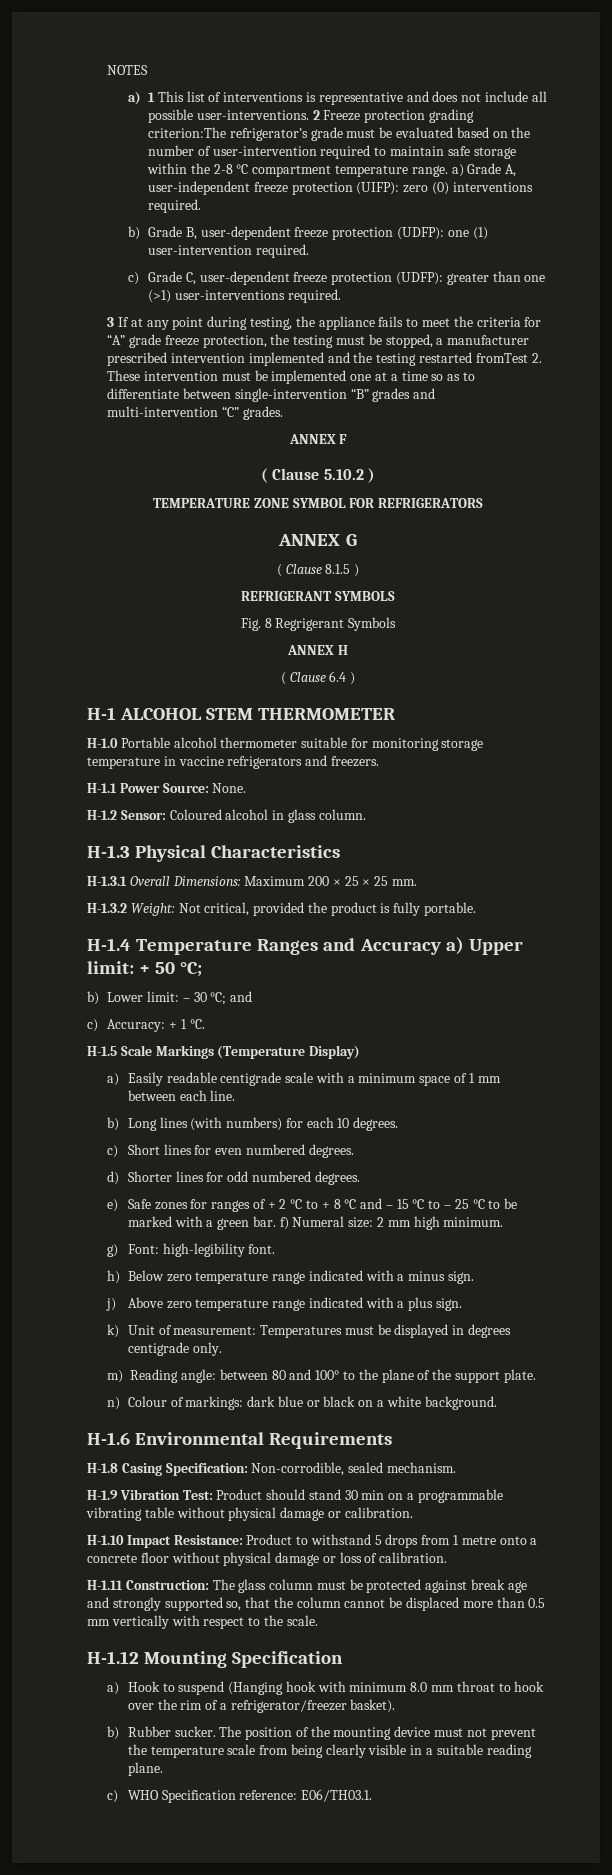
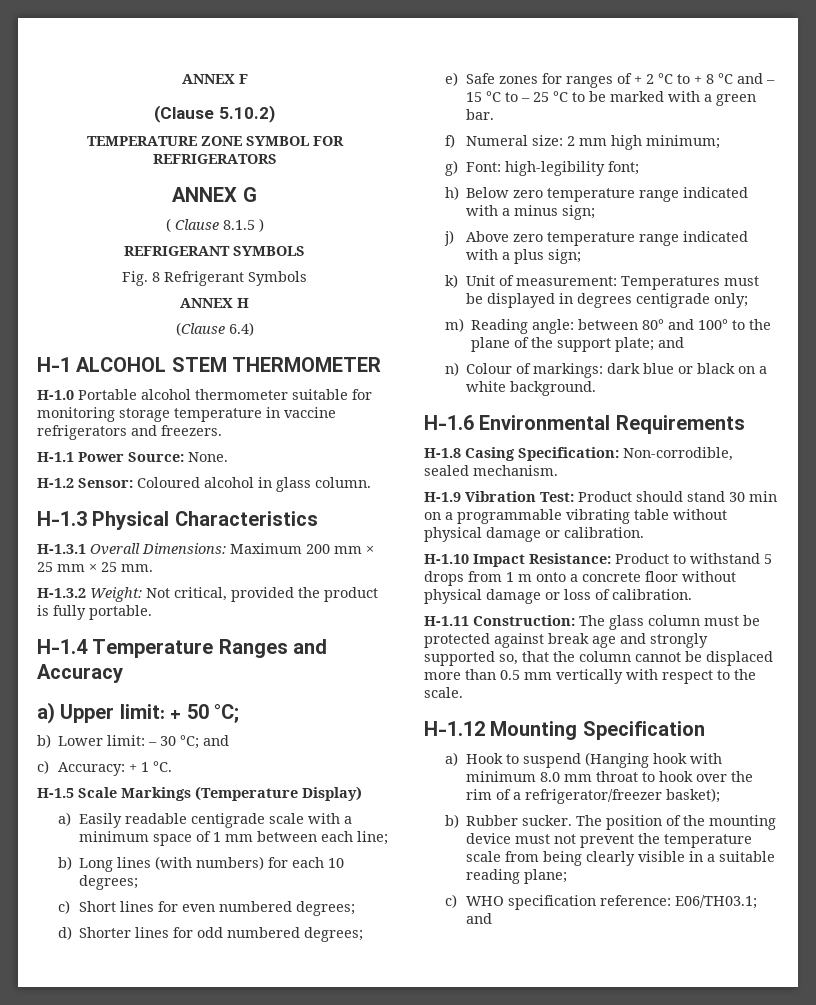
[107,65,149,75] [127,91,547,105] [148,109,474,123] [148,127,531,141] [148,145,516,159] [147,163,517,177] [148,181,533,195] [148,199,202,213] [127,226,488,240] [148,244,309,258] [127,271,546,285] [148,289,341,303] [107,316,542,330] [107,334,530,348] [107,352,542,366] [107,370,475,384] [107,388,436,402] [107,406,283,420] [288,434,348,444] [261,468,375,483] NOTES // a) 1 This list of interventions is representative and does not include all possible user-interventions. 2 Freeze protection grading criterion:The refrigerator’s grade must be evaluated based on the number of user-intervention required to maintain safe storage within the 2-8 °C compartment temperature range. a) Grade A, user-independent freeze protection (UIFP): zero (0) interventions required. // b) Grade B, user-dependent freeze protection (UDFP): one (1) user-intervention required. // c) Grade C, user-dependent freeze protection (UDFP): greater than one (>1) user-interventions required. // 3 If at any point during testing, the appliance fails to meet the criteria for “A” grade freeze protection, the testing must be stopped, a manufacturer prescribed intervention implemented and the testing restarted fromTest 2. These intervention must be implemented one at a time so as to differentiate between single-intervention “B” grades and multi-intervention “C” grades. // ANNEX F // ( Clause 5.10.2 ) -> [181,74,248,84] [154,105,275,123] ANNEX F // (Clause 5.10.2)
[275,618,345,631] Regrigerant -> [164,271,244,286] Refrigerant
[280,671,356,685] ( Clause 6.4 ) -> [175,322,254,336] (Clause 6.4)
[332,876,359,886] × 25 -> [334,545,374,554] [37,562,85,572] mm × 25 mm
(441, 947) none -> (123, 673) //
[210,1090,236,1101] line. -> [357,831,389,845] line;
[353,1117,399,1131] degrees. -> [79,875,139,890] degrees;
[308,1144,354,1158] degrees. -> [296,901,356,916] degrees;
[314,1171,360,1185] degrees. -> [304,927,364,942] degrees;
(276, 1221) none -> (495, 114) //
[443,1217,504,1227] minimum. -> [646,135,721,149] minimum;
[248,1244,276,1254] font. -> [608,161,640,175] font;
[447,1271,474,1284] sign. -> [562,205,596,220] sign;
[435,1298,462,1311] sign. -> [548,249,582,264] sign;
[192,1342,222,1356] only. -> [714,293,749,308] only;
[271,1370,286,1380] 80 -> [642,319,665,330] 80°
[503,1369,536,1383] plate. -> [615,337,685,352] plate; and
[461,1536,496,1545] metre -> [518,574,532,582] m
[350,1699,396,1713] basket). -> [666,788,721,803] basket);
[127,1762,163,1776] plane. -> [524,869,568,884] plane;
[161,1789,373,1803] Specification reference: E06/TH03.1. -> [508,895,758,910] [466,913,493,924] specification reference: E06/TH03.1; and

